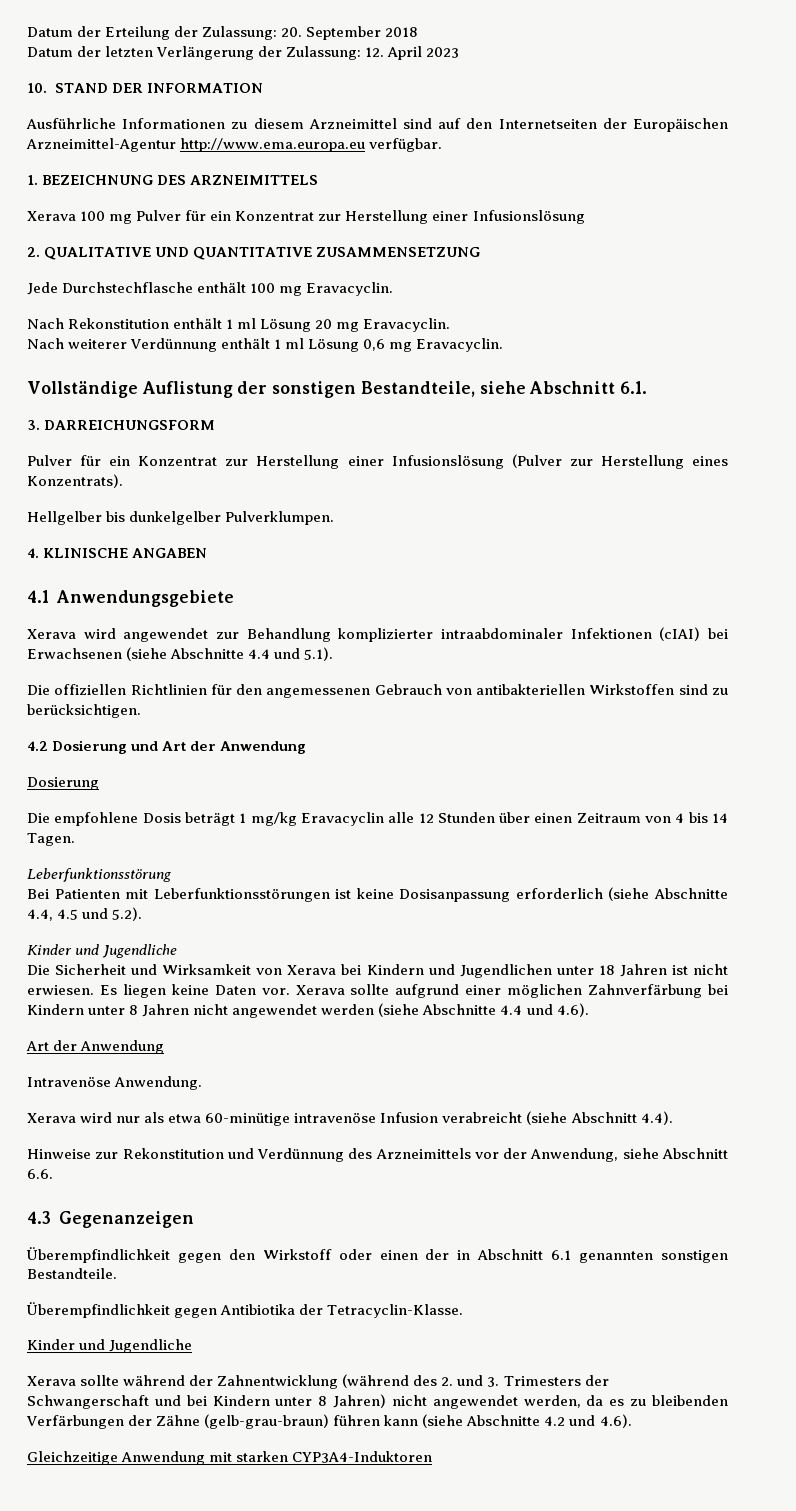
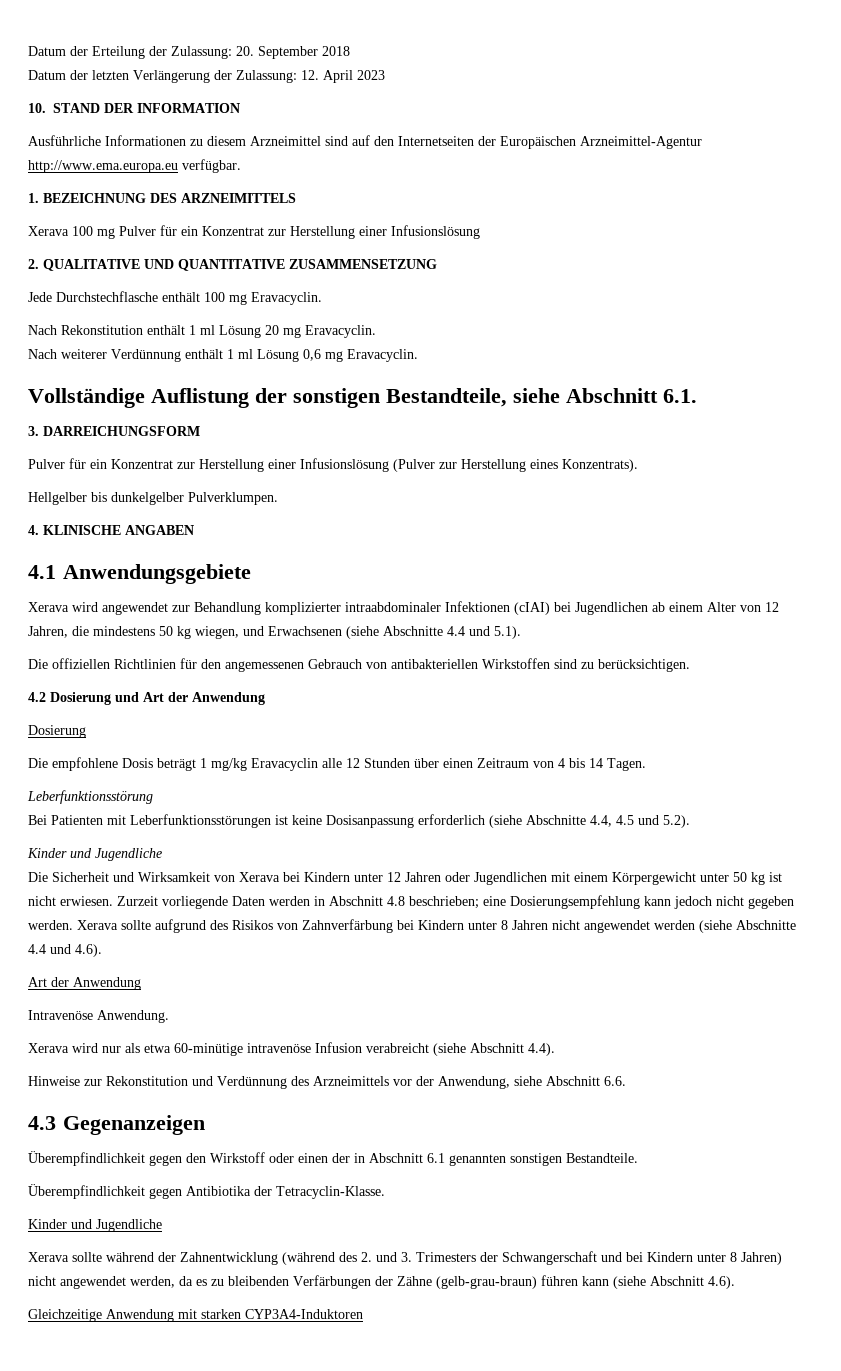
(728, 633) none -> [575,602,779,615] [28,626,264,639] Jugendlichen ab einem Alter von 12 Jahren, die mindestens 50 kg wiegen, und
[428,964,728,978] [27,984,583,998] und Jugendlichen unter 18 Jahren ist nicht erwiesen. Es liegen keine Daten vor. Xerava sollte aufgrund einer möglichen -> [354,872,782,885] [28,895,794,909] [28,919,298,933] unter 12 Jahren oder Jugendlichen mit einem Körpergewicht unter 50 kg ist nicht erwiesen. Zurzeit vorliegende Daten werden in Abschnitt 4.8 beschrieben; eine Dosierungsempfehlung kann jedoch nicht gegeben werden. Xerava sollte aufgrund des Risikos von
[466,1415,596,1426] Abschnitte 4.2 und -> [650,1276,704,1286] Abschnitt

